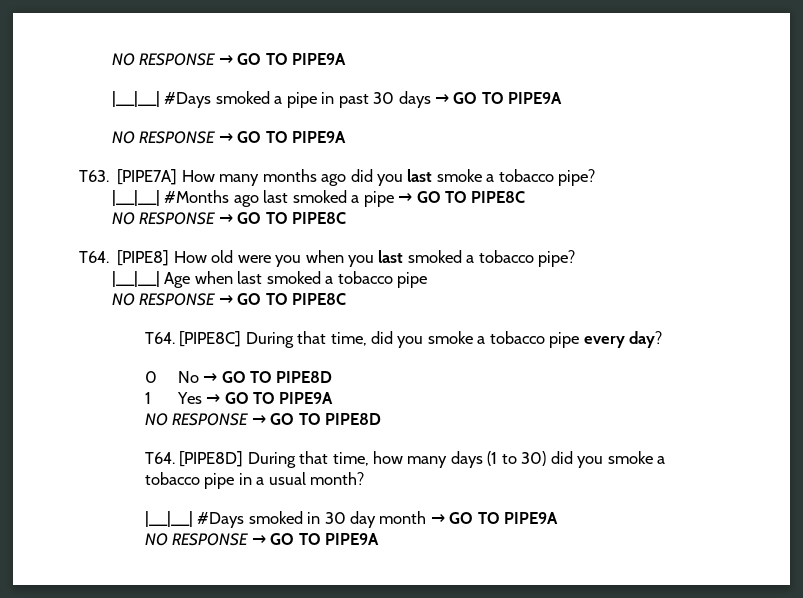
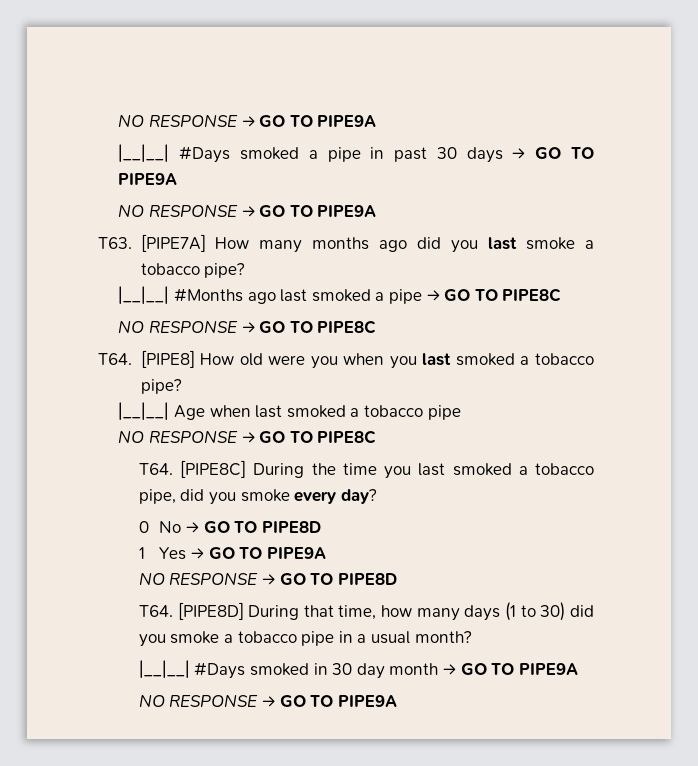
[297,331,580,348] that time, did you smoke a tobacco pipe -> [311,463,594,479] [138,489,290,505] the time you last smoked a tobacco pipe, did you smoke

